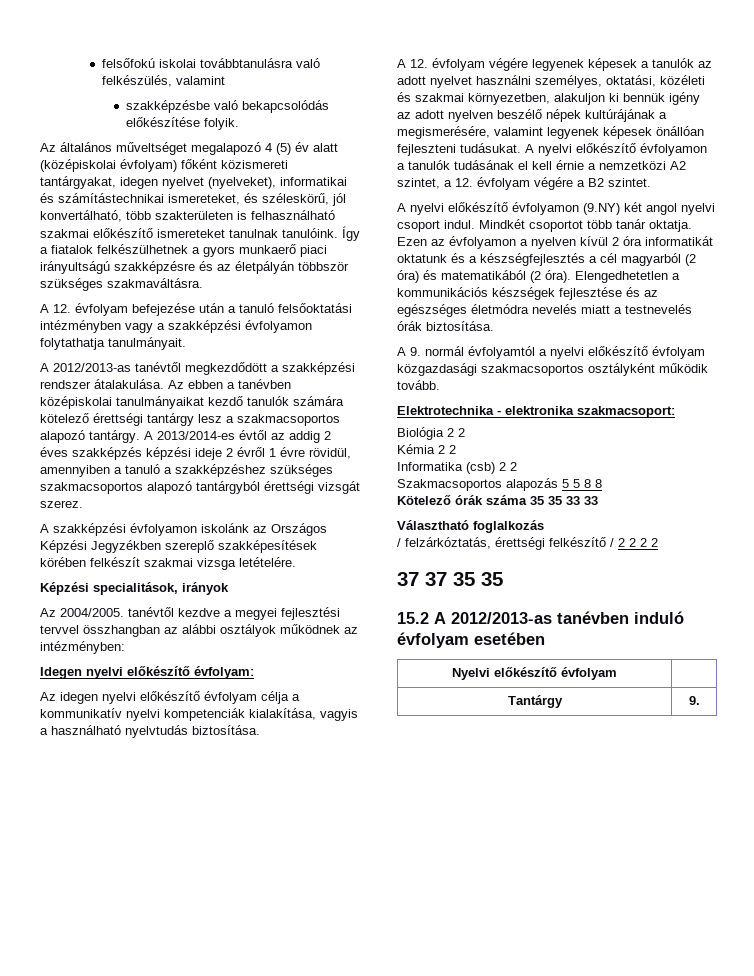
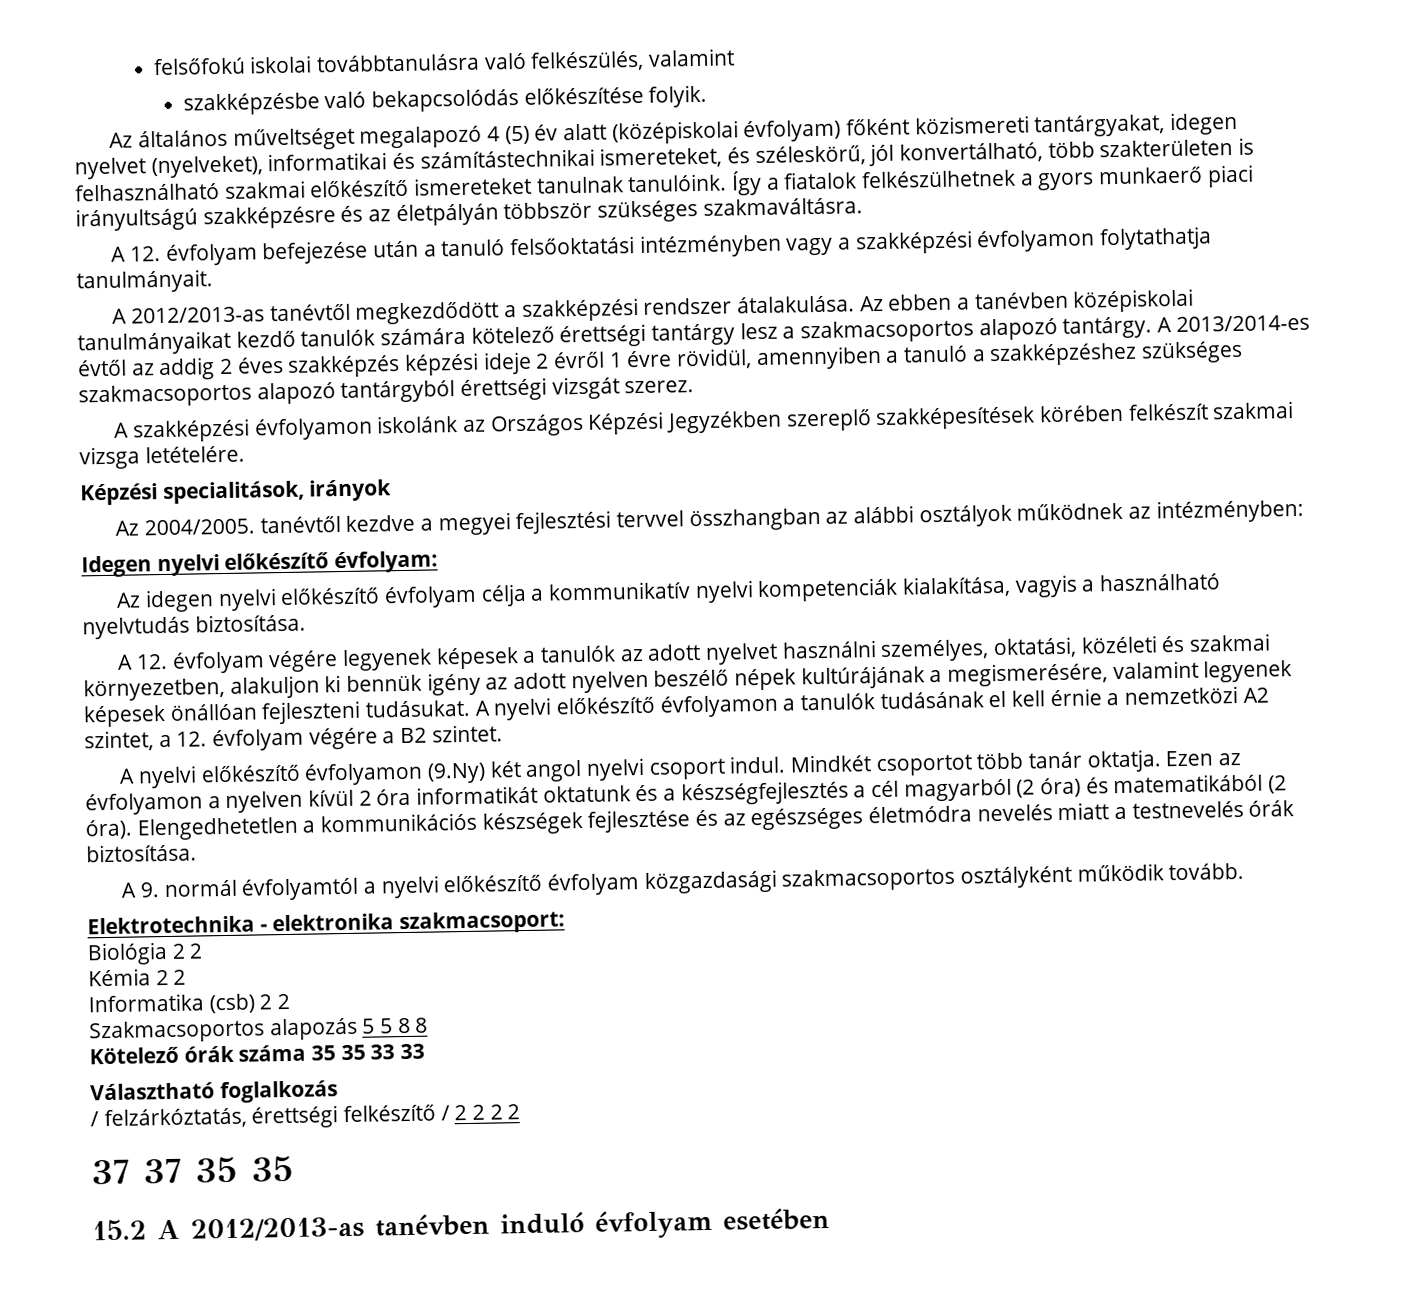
[583,203,620,215] (9.NY) -> [427,762,487,784] (9.Ny)
[452,667,617,680] [507,695,563,708] [688,696,700,705] // Nyelvi előkészítő évfolyam | // Tantárgy | 9. -> (830, 1219) none

